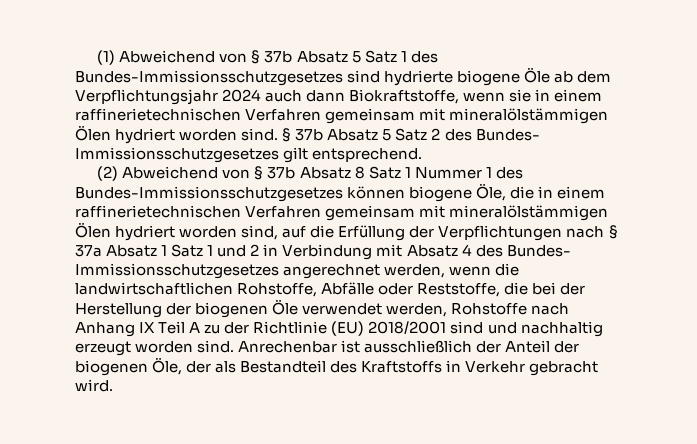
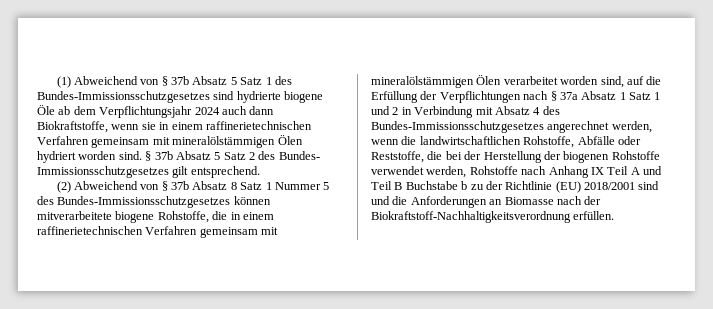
[485,167,492,178] 1 -> [323,182,330,190] 5
[409,184,507,202] biogene Öle, -> [37,211,209,223] mitverarbeitete biogene Rohstoffe,
[115,225,176,241] hydriert -> [503,76,558,85] verarbeitet
[506,245,571,257] [75,263,279,279] Bundes- Immissionsschutzgesetzes -> [371,121,544,133] Bundes-Immissionsschutzgesetzes
[272,300,299,315] Öle -> [611,151,660,160] Rohstoffe
(201, 327) none -> [643,166,662,175] [371,181,468,190] und Teil B Buchstabe b
[520,321,603,337] [75,340,580,356] [75,358,599,376] [75,379,113,392] nachhaltig erzeugt worden sind. Anrechenbar ist ausschließlich der Anteil der biogenen Öle, der als Bestandteil des Kraftstoffs in Verkehr gebracht wird. -> [392,196,602,208] [371,211,615,223] die Anforderungen an Biomasse nach der Biokraftstoff-Nachhaltigkeitsverordnung erfüllen.

